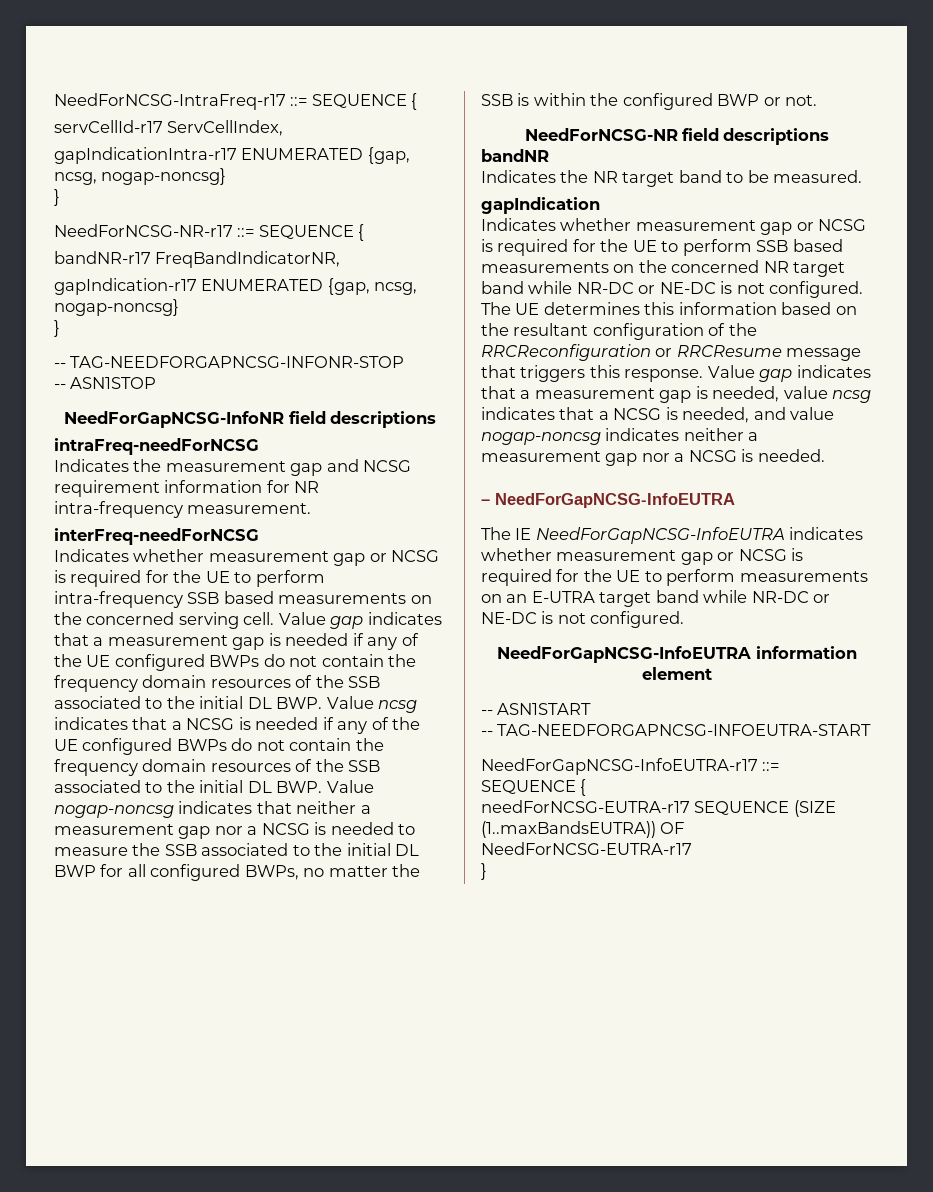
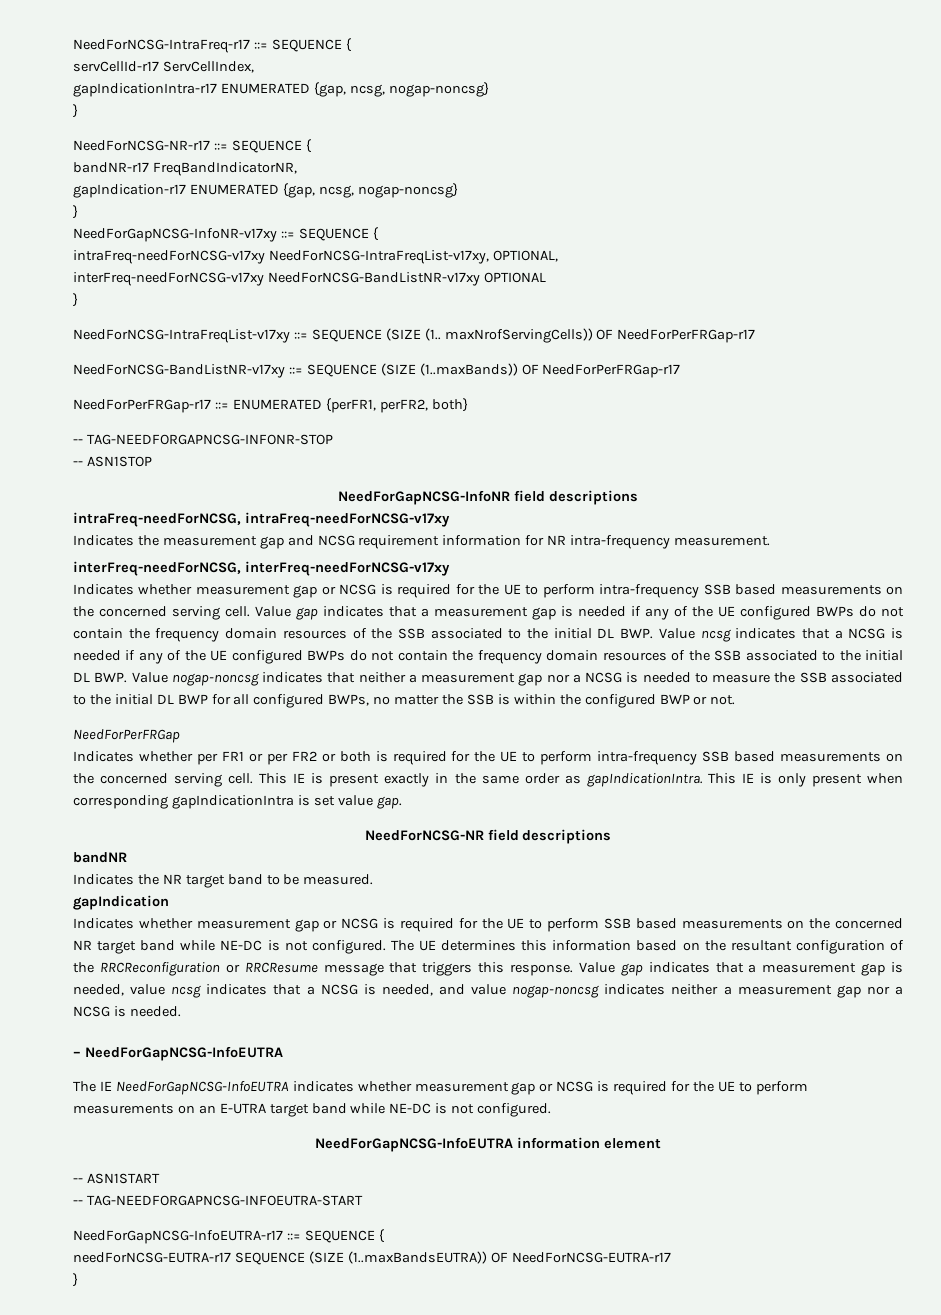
(60, 328) none -> [73,227,378,242] [73,250,558,264] [73,272,546,286] [73,293,78,307] [73,328,756,343] [73,363,681,378] [73,398,468,413] // NeedForGapNCSG-InfoNR-v17xy ::= SEQUENCE { // intraFreq-needForNCSG-v17xy NeedForNCSG-IntraFreqList-v17xy, OPTIONAL, // interFreq-needForNCSG-v17xy NeedForNCSG-BandListNR-v17xy OPTIONAL // } // NeedForNCSG-IntraFreqList-v17xy ::= SEQUENCE (SIZE (1.. maxNrofServingCells)) OF NeedForPerFRGap-r17 // NeedForNCSG-BandListNR-v17xy ::= SEQUENCE (SIZE (1..maxBands)) OF NeedForPerFRGap-r17 // NeedForPerFRGap-r17 ::= ENUMERATED {perFR1, perFR2, both}
[54,438,259,455] intraFreq-needForNCSG -> [73,512,450,527] intraFreq-needForNCSG, intraFreq-needForNCSG-v17xy
[54,528,259,545] interFreq-needForNCSG -> [73,561,450,576] interFreq-needForNCSG, interFreq-needForNCSG-v17xy
(818, 100) none -> [73,729,180,743] [73,751,904,765] [73,773,903,787] [73,795,402,809] // NeedForPerFRGap // Indicates whether per FR1 or per FR2 or both is required for the UE to perform intra-frequency SSB based measurements on the concerned serving cell. This IE is present exactly in the same order as gapIndicationIntra. This IE is only present when corresponding gapIndicationIntra is set value gap.
[576,282,656,294] NR-DC or -> (216, 945) none
[751,591,831,603] NR-DC or -> (386, 1108) none

